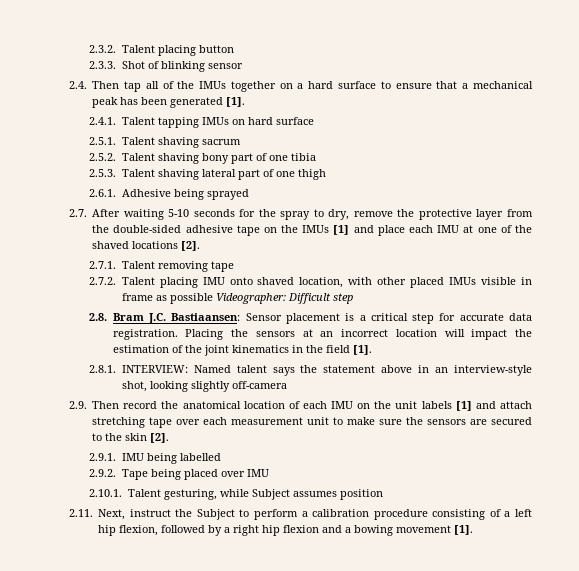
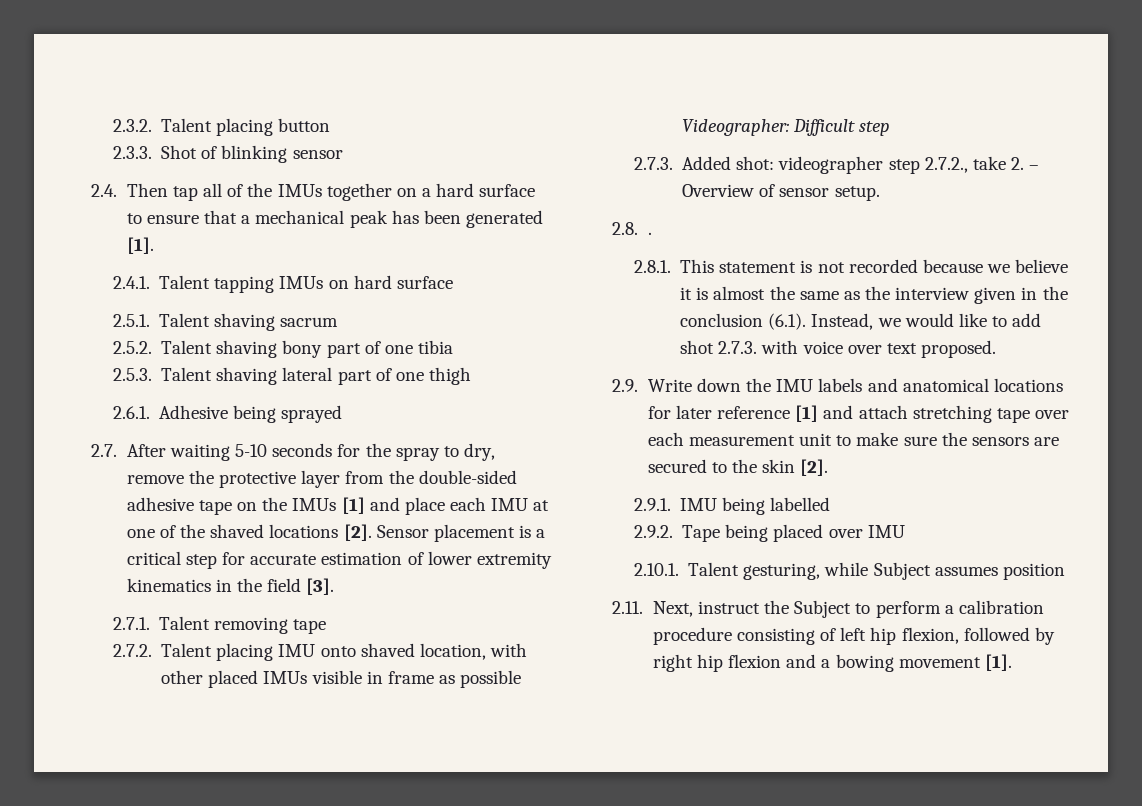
(201, 246) none -> [376,524,546,542] [126,551,552,569] [126,578,335,595] Sensor placement is a critical step for accurate estimation of lower extremity kinematics in the field [3].
[89,313,532,324] [112,329,532,340] [112,345,372,356] [89,365,532,376] [121,381,287,392] [68,401,452,409] 2.8. Bram J.C. Bastiaansen: Sensor placement is a critical step for accurate data registration. Placing the sensors at an incorrect location will impact the estimation of the joint kinematics in the field [1]. // 2.8.1. INTERVIEW: Named talent says the statement above in an interview-style shot, looking slightly off-camera // 2.9. Then record the anatomical location of each IMU on the unit labels -> [633,156,1040,174] [682,184,880,201] [612,222,652,235] [633,259,1069,273] [680,286,1068,304] [680,313,1042,330] [680,340,996,358] [612,378,1063,392] [647,405,791,419] 2.7.3. Added shot: videographer step 2.7.2., take 2. – Overview of sensor setup. // 2.8. . // 2.8.1. This statement is not recorded because we believe it is almost the same as the interview given in the conclusion (6.1). Instead, we would like to add shot 2.7.3. with voice over text proposed. // 2.9. Write down the IMU labels and anatomical locations for later reference
[504,511,511,517] a -> (837, 634) none
[224,527,231,533] a -> (1055, 636) none

